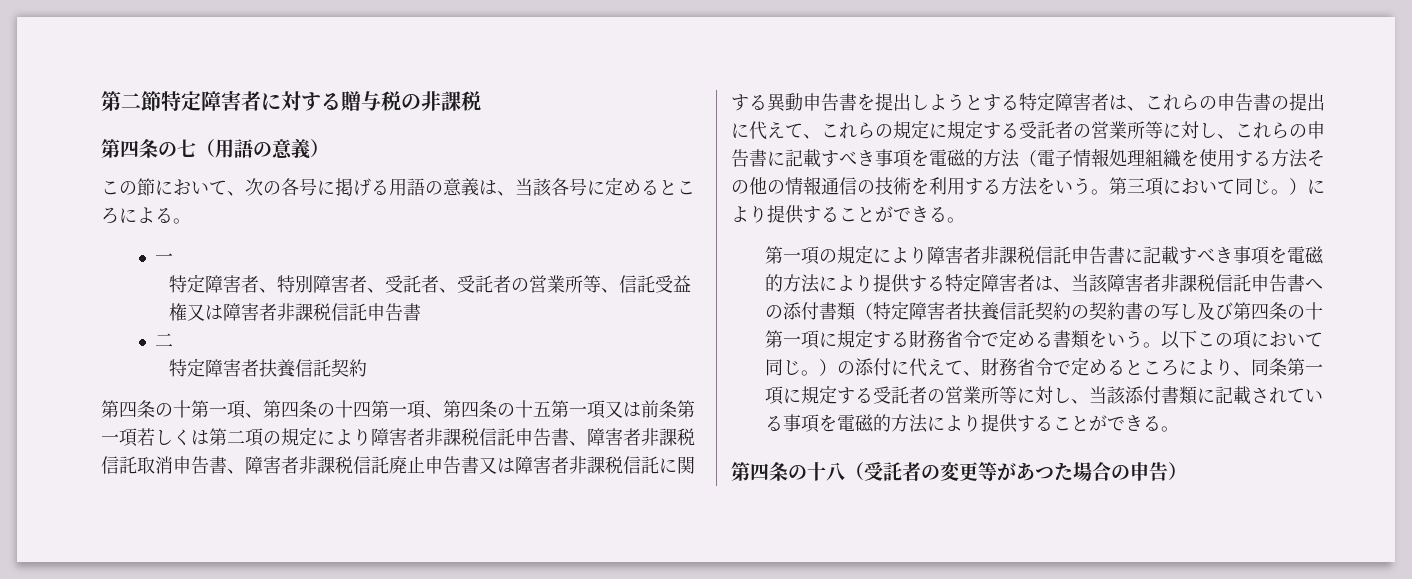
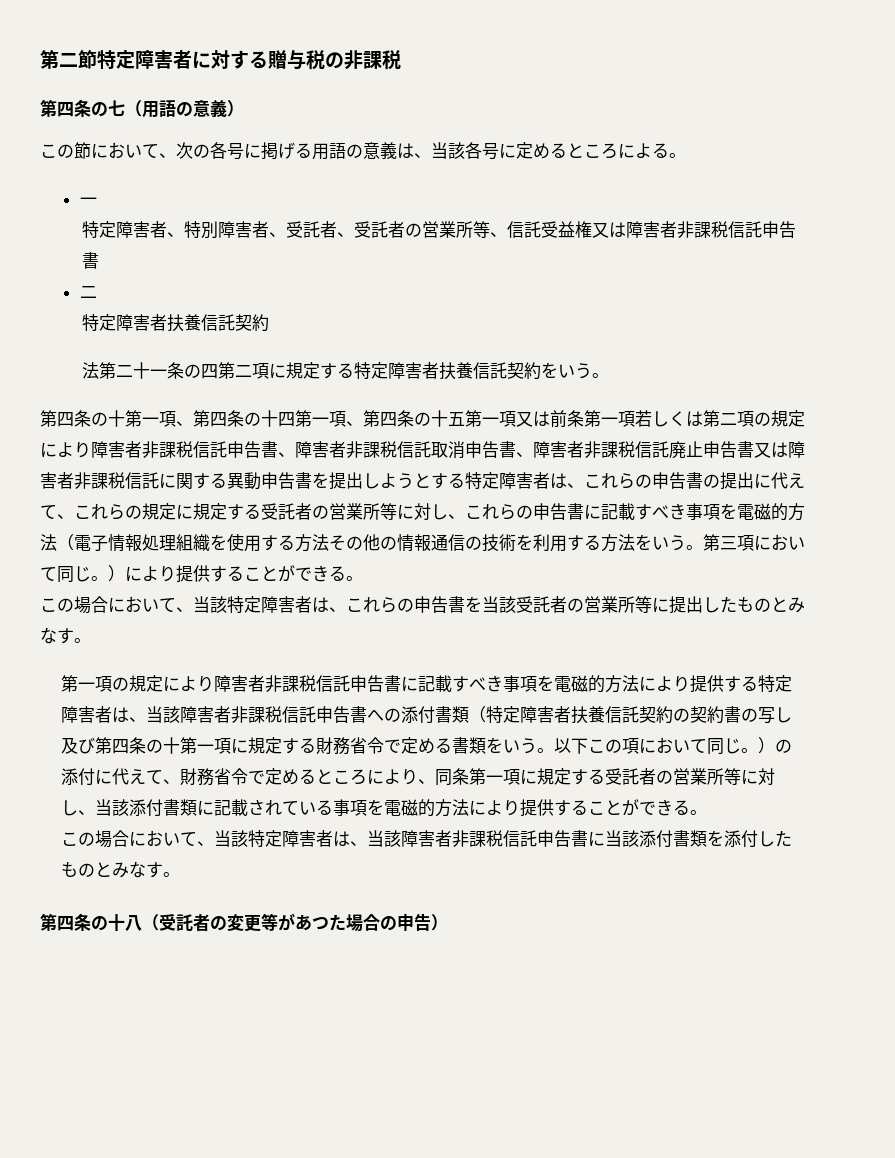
(368, 368) none -> [82,362,610,380] // 法第二十一条の四第二項に規定する特定障害者扶養信託契約をいう。
(965, 220) none -> [40,596,805,614] [40,627,91,644] // この場合において、当該特定障害者は、これらの申告書を当該受託者の営業所等に提出したものとみなす。
(1180, 429) none -> [61,830,793,848] [61,861,181,878] // この場合において、当該特定障害者は、当該障害者非課税信託申告書に当該添付書類を添付したものとみなす。

